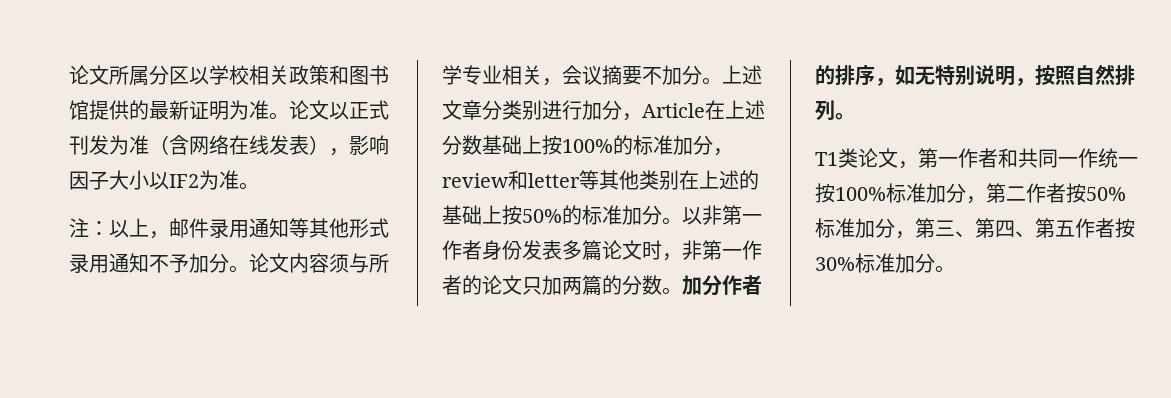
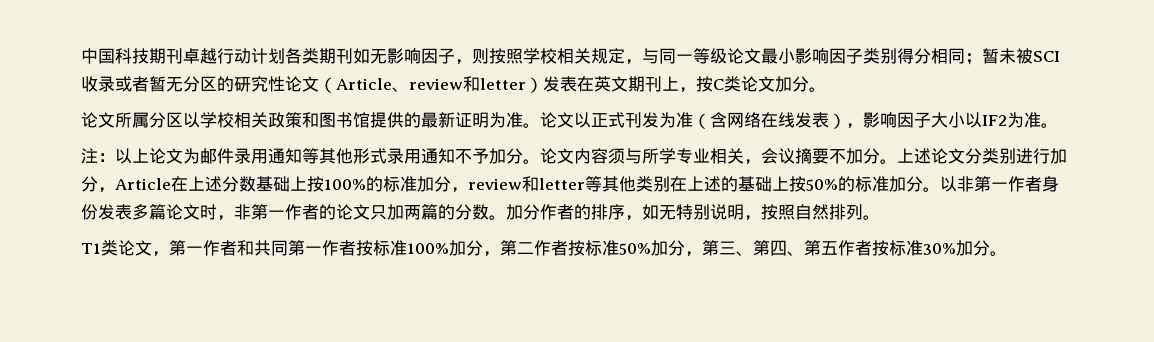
(69, 75) none -> [81,48,1060,65] [81,76,826,93] 中国科技期刊卓越行动计划各类期刊如无影响因子，则按照学校相关规定，与同一等级论文最小影响因子类别得分相同；暂未被SCI收录或者暂无分区的研究性论文（Article、review和letter）发表在英文期刊上，按C类论文加分。 //
[149,231,169,239] ， -> [149,148,200,164] 论文为
[442,100,482,120] 文章 -> [931,148,965,164] 论文
[1058,148,1138,168] [815,183,926,203] 一作统一按100%标准 -> [288,240,449,256] 第一作者按标准100%
[1086,187,1126,201] [815,218,855,238] 50%标准 -> [585,240,651,256] 标准50%
[815,253,895,273] 30%标准 -> [889,240,956,256] 标准30%

